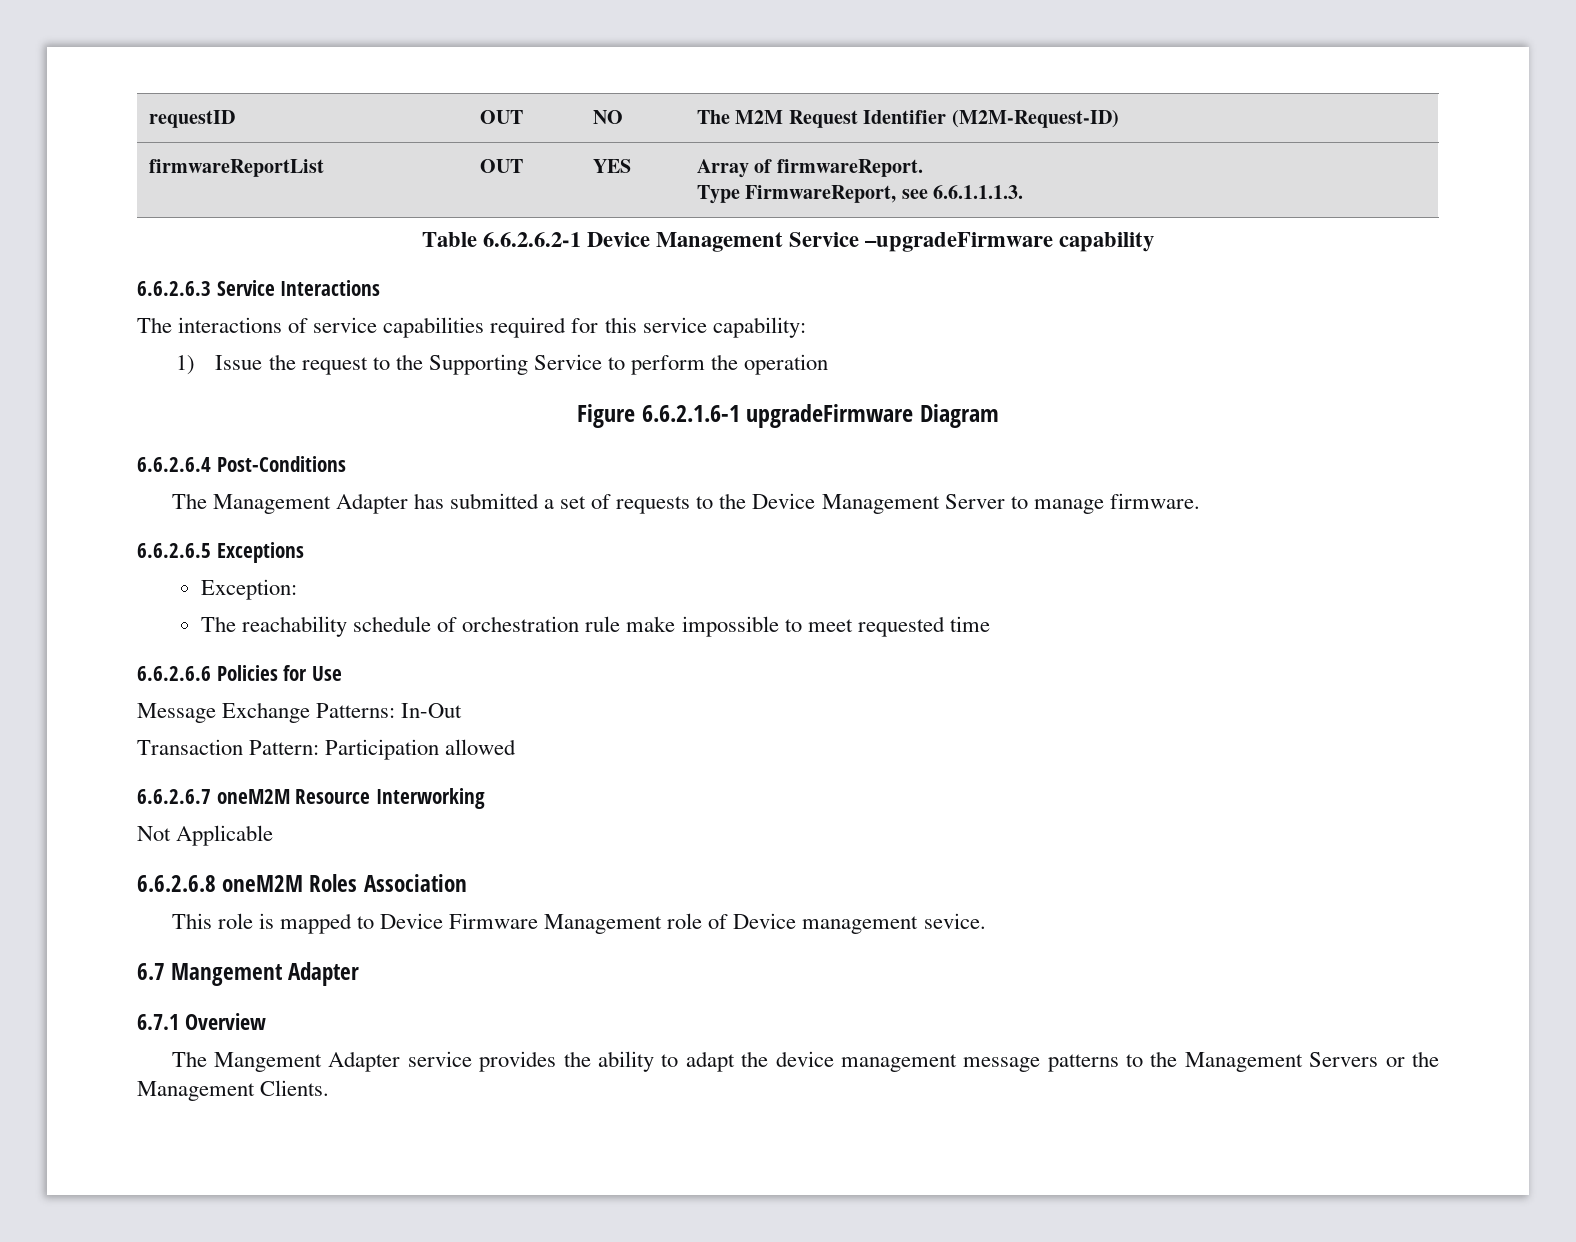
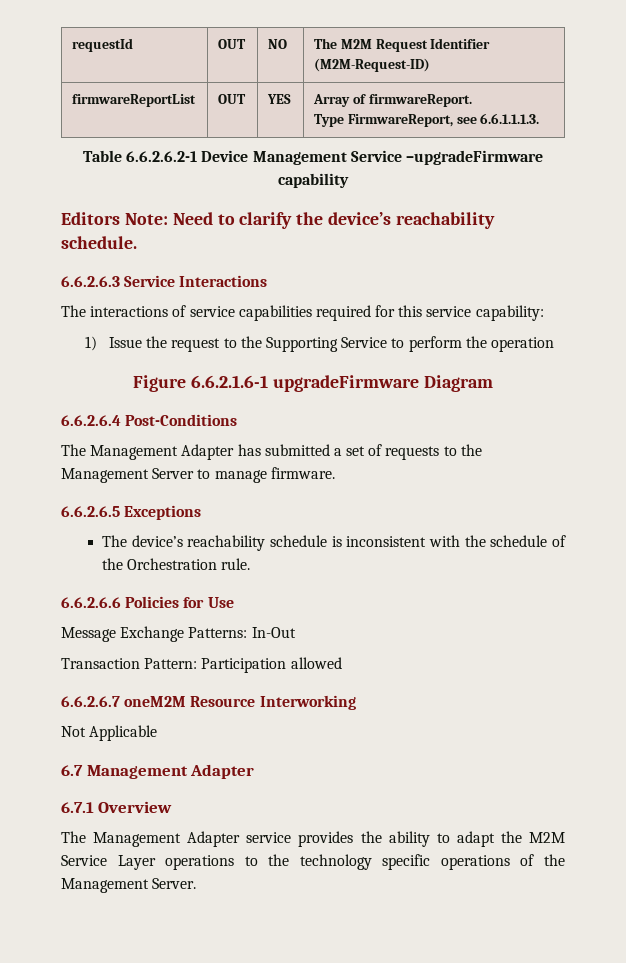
[148,110,235,128] requestID -> [72,38,134,52] requestId
(1155, 242) none -> [61,212,496,229] [61,236,137,249] // Editors Note: Need to clarify the device’s reachability schedule.
[752,493,816,509] Device -> (482, 450) none
[200,579,297,600] [200,616,236,632] // Exception: // The -> [102,535,183,547] // The device’s
[437,616,990,637] of orchestration rule make impossible to meet requested time -> [331,535,567,547] [102,558,251,570] is inconsistent with the schedule of the Orchestration rule.
[137,874,467,892] [171,913,986,934] [137,963,283,986] 6.6.2.6.8 oneM2M Roles Association // This role is mapped to Device Firmware Management role of Device management sevice. // 6.7 Mangement -> [61,765,188,779] 6.7 Management
[214,1052,323,1072] Mangement -> [93,832,182,847] Management
[775,1051,1439,1072] [137,1080,330,1101] device management message patterns to the Management Servers or the Management Clients. -> [529,832,566,843] [61,854,565,870] [61,878,197,893] M2M Service Layer operations to the technology specific operations of the Management Server.

